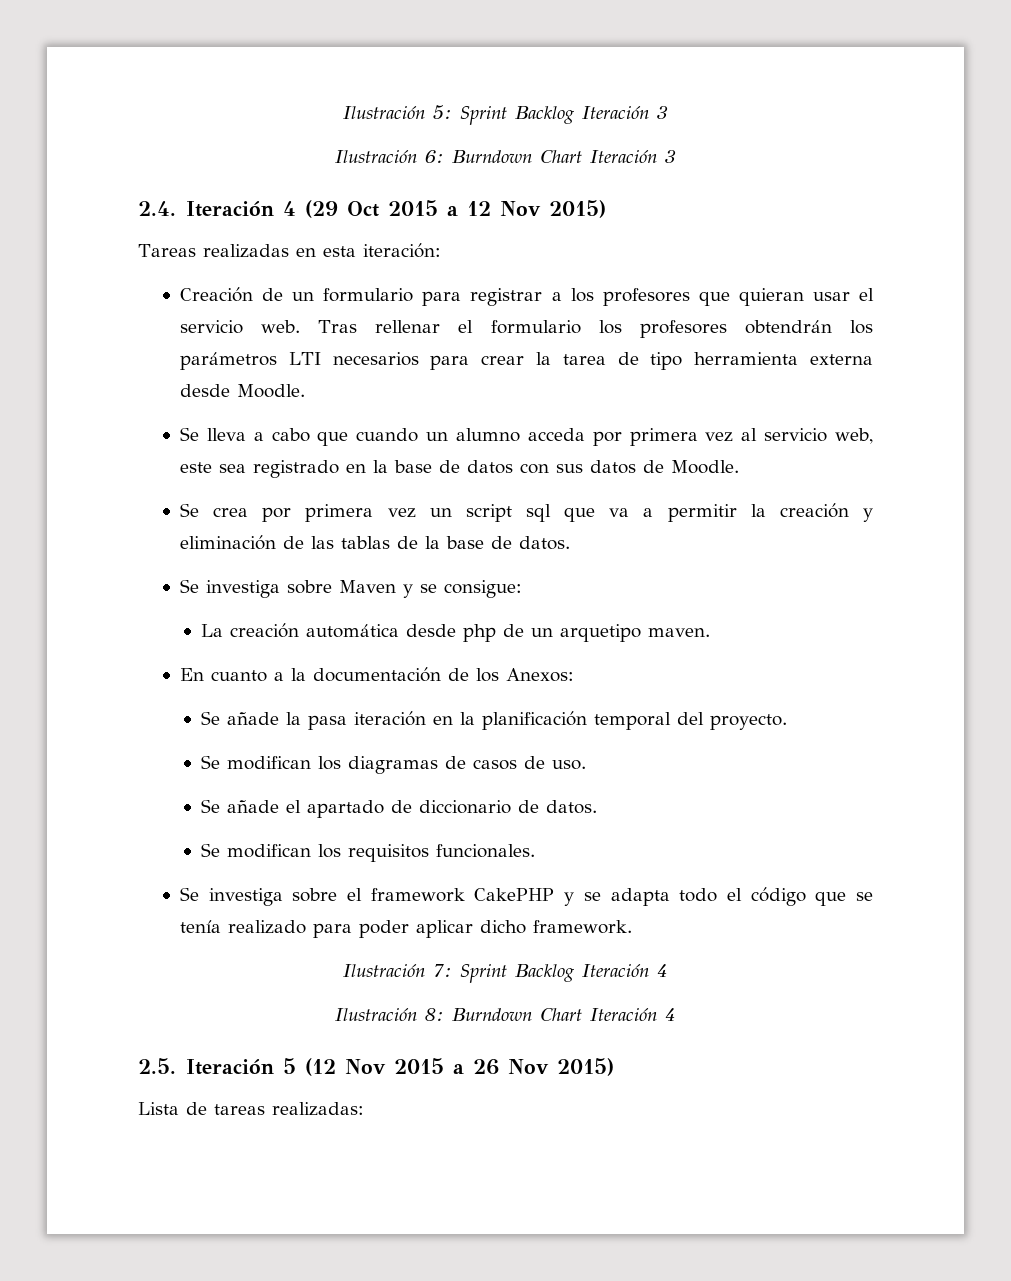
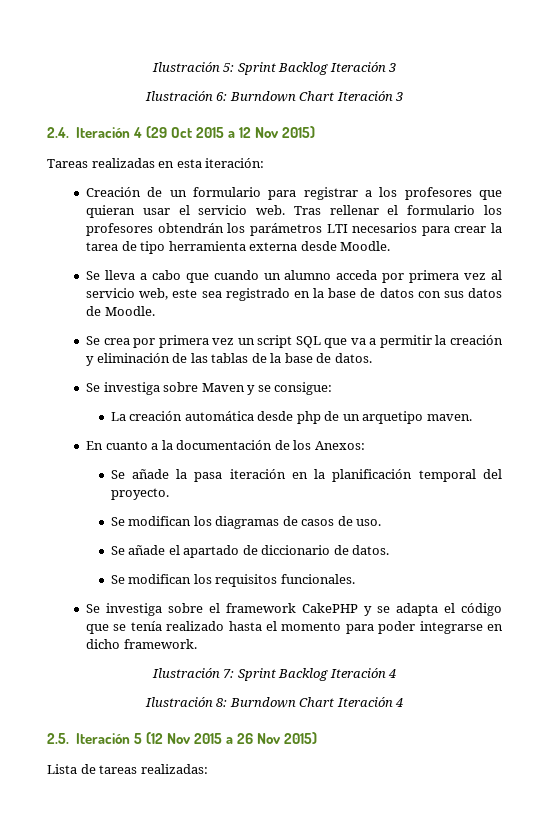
[526,504,552,522] sql -> [295,336,321,348] SQL
[679,888,718,902] todo -> (439, 609) none
[313,920,474,938] para poder aplicar -> [228,621,503,634] hasta el momento para poder integrarse en

